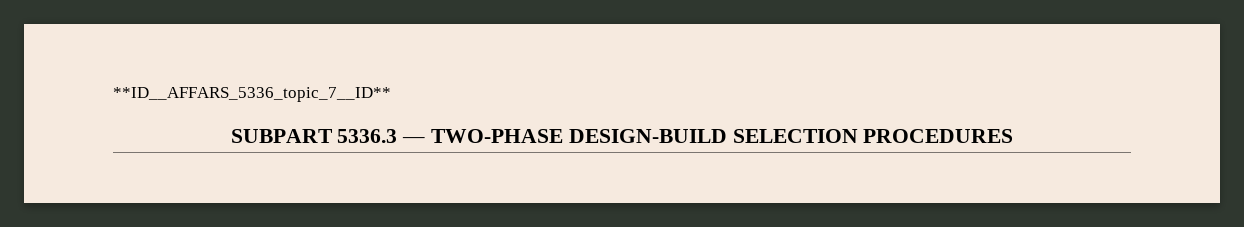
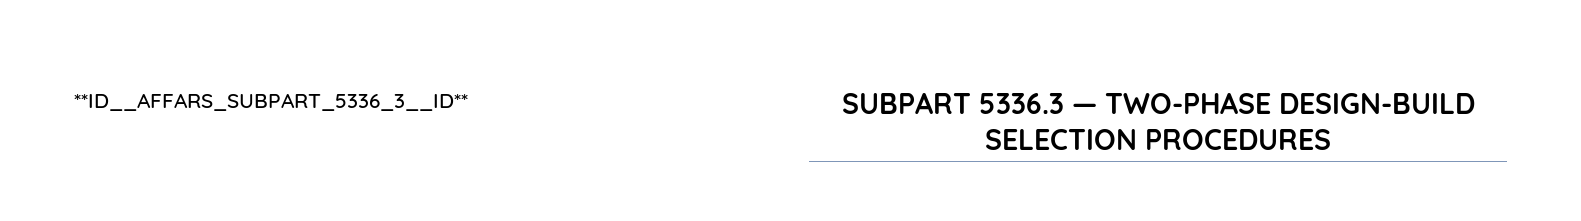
[113,87,391,102] **ID__AFFARS_5336_topic_7__ID** -> [74,93,468,111] **ID__AFFARS_SUBPART_5336_3__ID**

